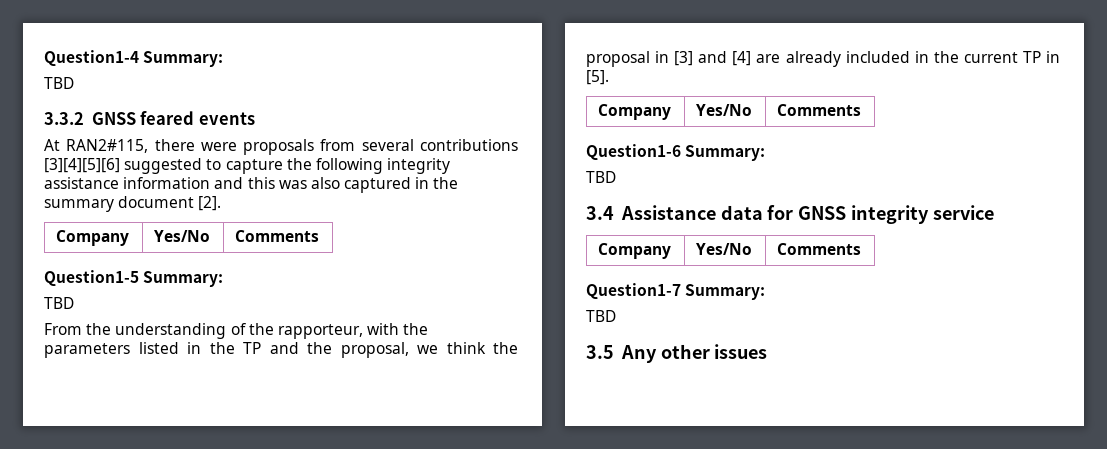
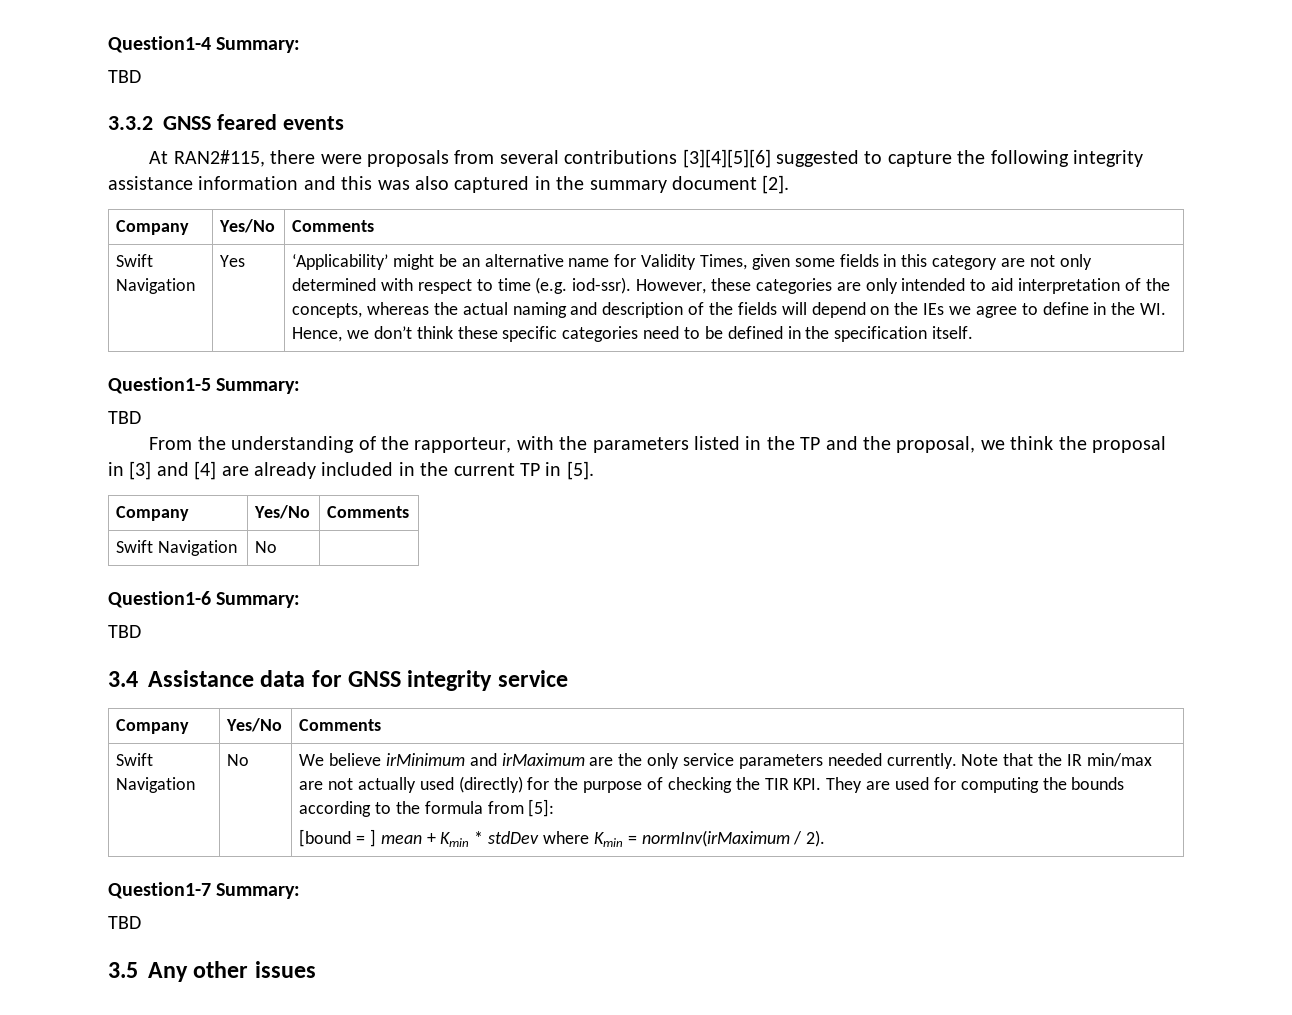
(320, 236) none -> [116,254,154,267] [116,278,196,294] [220,255,246,267] [292,254,1092,270] [292,277,1170,294] [292,302,1167,318] [292,326,974,342] // Swift Navigation | Yes | ‘Applicability’ might be an alternative name for Validity Times, given some fields in this category are not only determined with respect to time (e.g. iod-ssr). However, these categories are only intended to aid interpretation of the concepts, whereas the actual naming and description of the fields will depend on the IEs we agree to define in the WI. Hence, we don’t think these specific categories need to be defined in the specification itself.
(862, 110) none -> [116,540,237,556] [255,541,278,553] // Swift Navigation | No |
(862, 249) none -> [116,753,154,766] [116,777,196,793] [227,754,250,766] [299,753,1152,769] [299,776,1125,793] [299,799,555,817] [299,829,826,847] // Swift Navigation | No | We believe irMinimum and irMaximum are the only service parameters needed currently. Note that the IR min/max are not actually used (directly) for the purpose of checking the TIR KPI. They are used for computing the bounds according to the formula from [5]: // [bound = ] mean + Kmin * stdDev where Kmin = normInv(irMaximum / 2).

